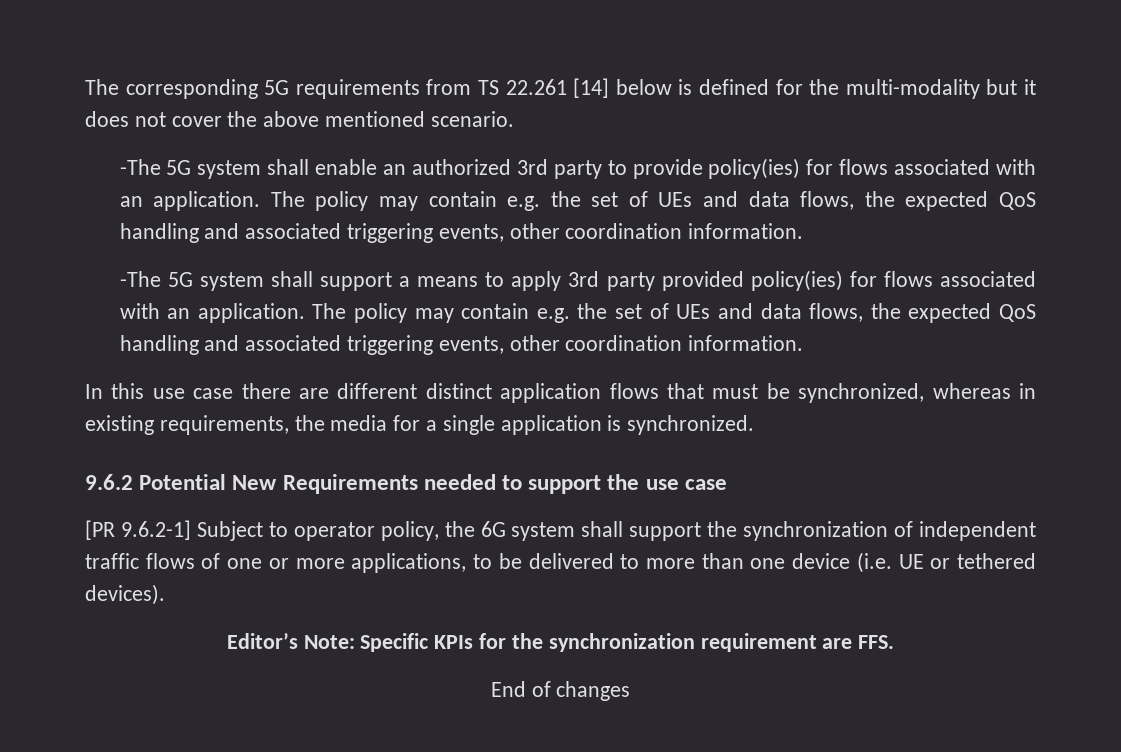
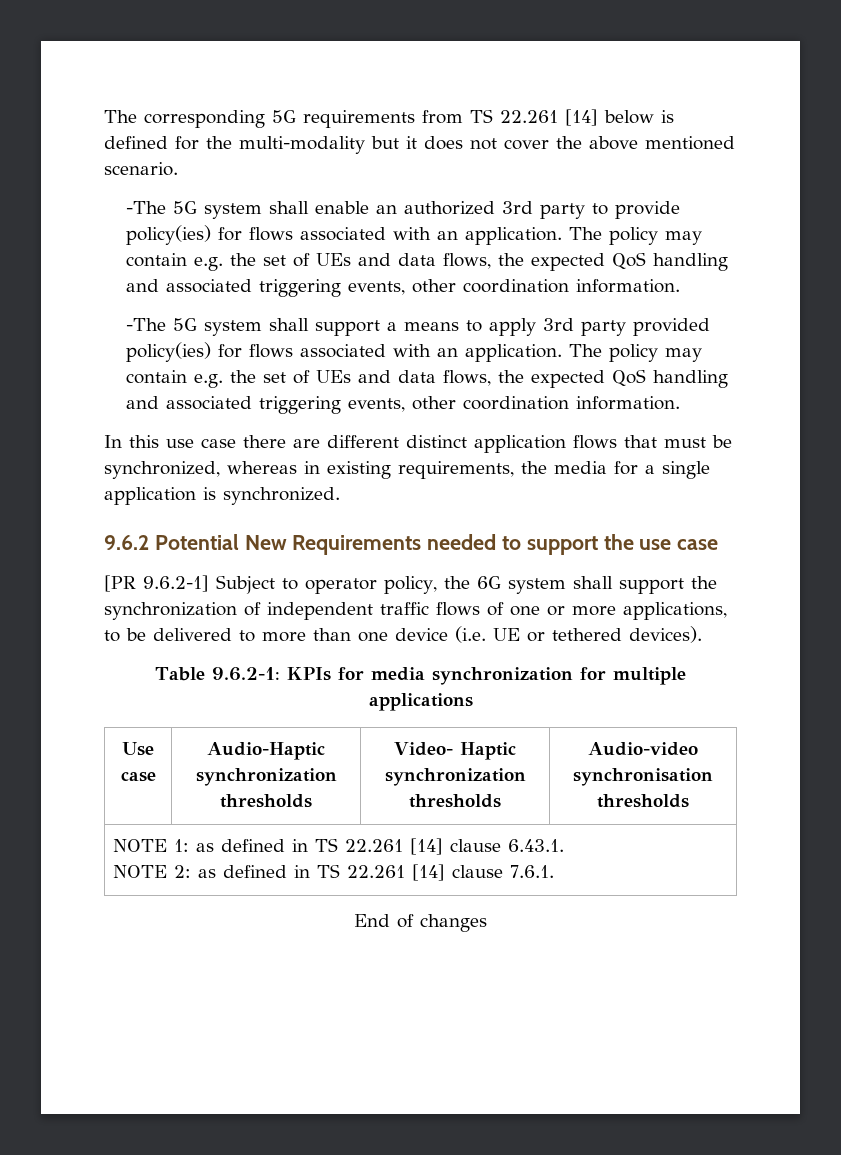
[226,633,895,652] Editor’s Note: Specific KPIs for the synchronization requirement are FFS. -> [155,667,686,685] [368,693,473,711] [122,742,154,756] [120,771,156,782] [207,742,325,760] [195,768,337,786] [220,794,312,808] [394,742,516,760] [384,768,526,786] [409,794,501,808] [588,742,698,756] [573,768,713,786] [597,794,689,808] [112,838,564,855] [112,864,554,881] Table 9.6.2-1: KPIs for media synchronization for multiple applications // Use case | Audio-Haptic synchronization thresholds | Video- Haptic synchronization thresholds | Audio-video synchronisation thresholds // NOTE 1: as defined in TS 22.261 [14] clause 6.43.1. // NOTE 2: as defined in TS 22.261 [14] clause 7.6.1.

